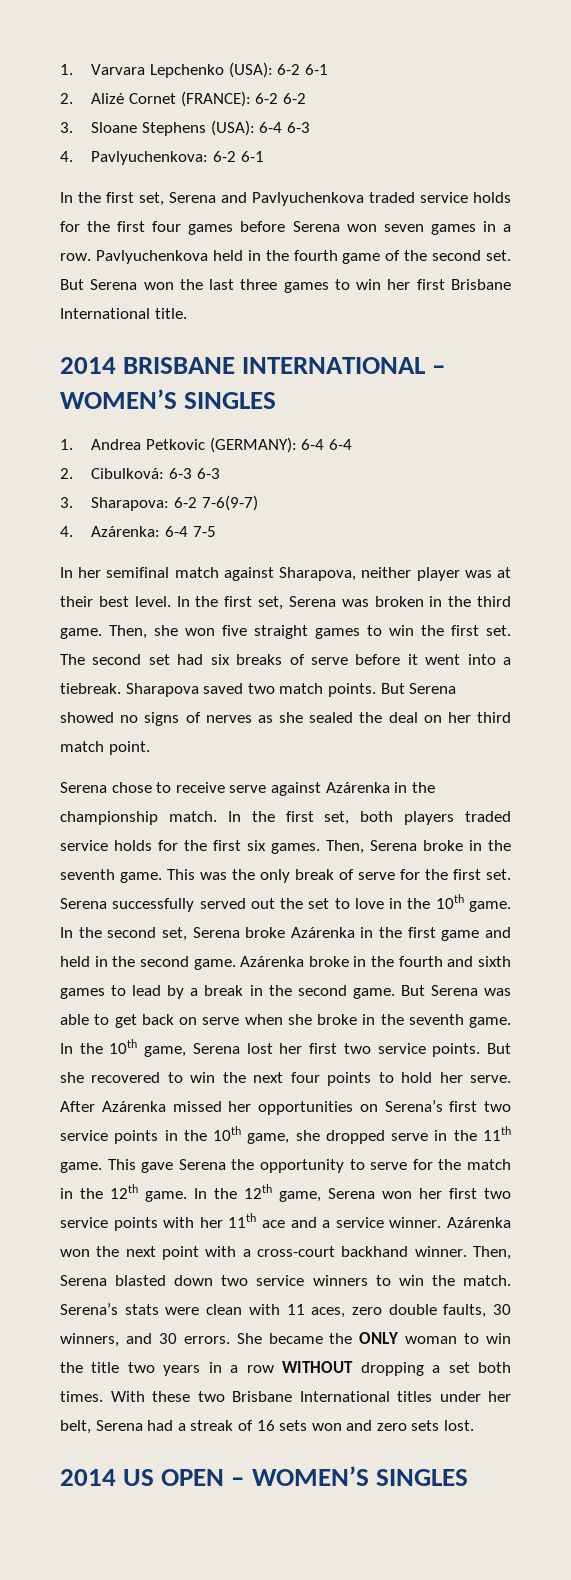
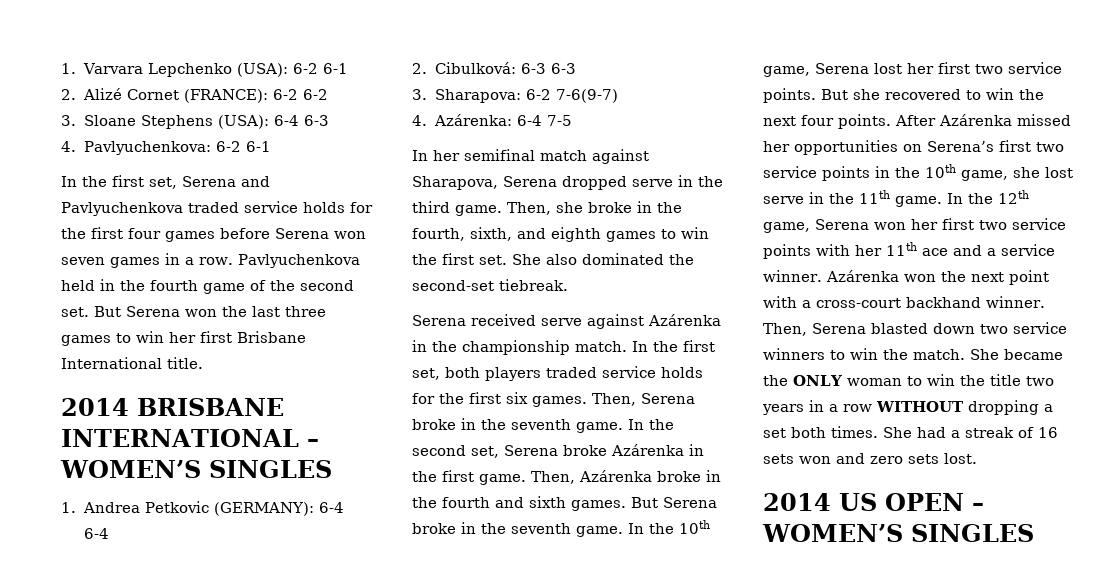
[361,567,511,581] [60,596,424,610] neither player was at their best level. In the first set, Serena was broken -> [503,176,673,190] Serena dropped serve
[185,625,308,639] won five straight -> [588,201,682,213] [412,227,601,242] broke in the fourth, sixth, and eighth
[60,654,512,665] [60,683,457,697] [60,712,512,726] [60,741,150,755] [60,782,225,793] The second set had six breaks of serve before it went into a tiebreak. Sharapova saved two match points. But Serena showed no signs of nerves as she sealed the deal on her third match point. // Serena chose to receive -> [512,253,694,265] [412,279,568,291] [412,314,536,326] She also dominated the second-set tiebreak. // Serena received
[167,869,511,883] [60,894,511,912] This was the only break of serve for the first set. Serena successfully served out the set to love in the 10th game. -> (623, 427) none
[441,927,511,941] [60,956,236,970] game and held in the second game. -> [479,471,575,485] game. Then,
[60,985,511,999] [60,1014,312,1028] games to lead by a break in the second game. But Serena was able to get back on serve when she -> [571,497,717,511] games. But Serena
[327,1072,511,1086] points to hold her serve. -> [838,114,891,129] points.
[325,1130,385,1144] dropped -> [1045,167,1073,178] lost
[107,1159,512,1173] [60,1184,187,1202] This gave Serena the opportunity to serve for the match in the 12th game. -> (942, 201) none
[60,1303,511,1318] [60,1333,230,1347] Serena’s stats were clean with 11 aces, zero double faults, 30 winners, and 30 errors. -> (965, 354) none
[110,1391,511,1402] [60,1420,143,1434] With these two Brisbane International titles under her belt, Serena -> [883,427,912,438] She

